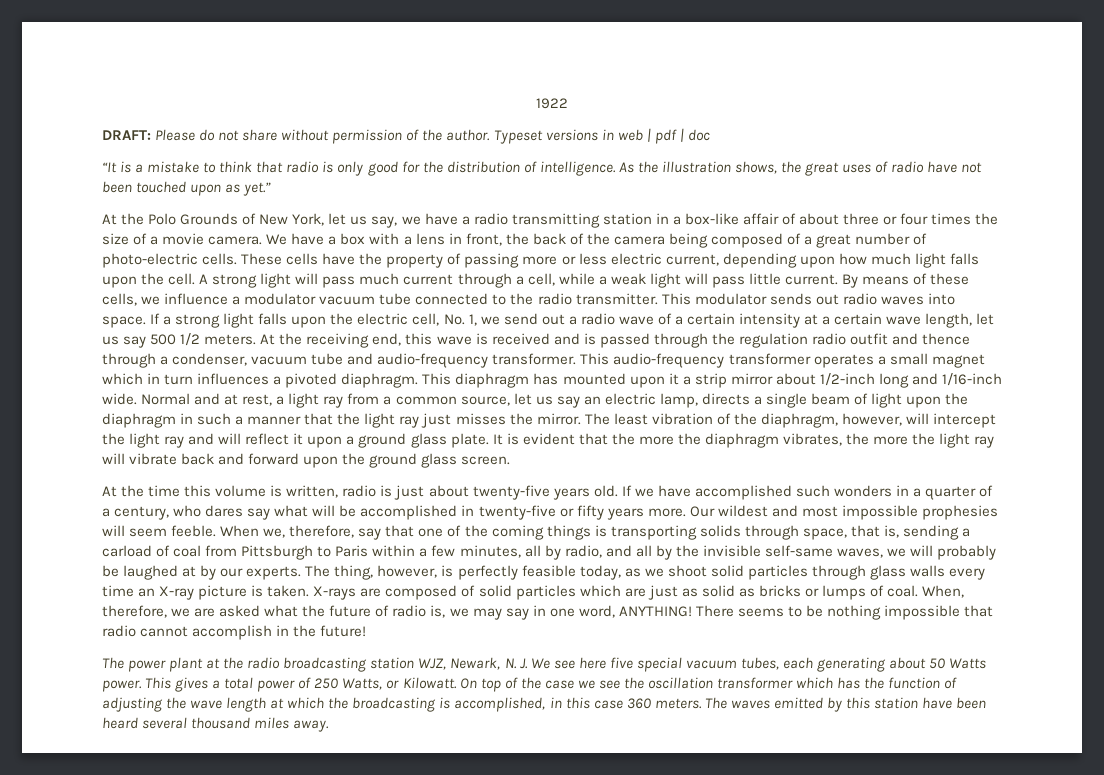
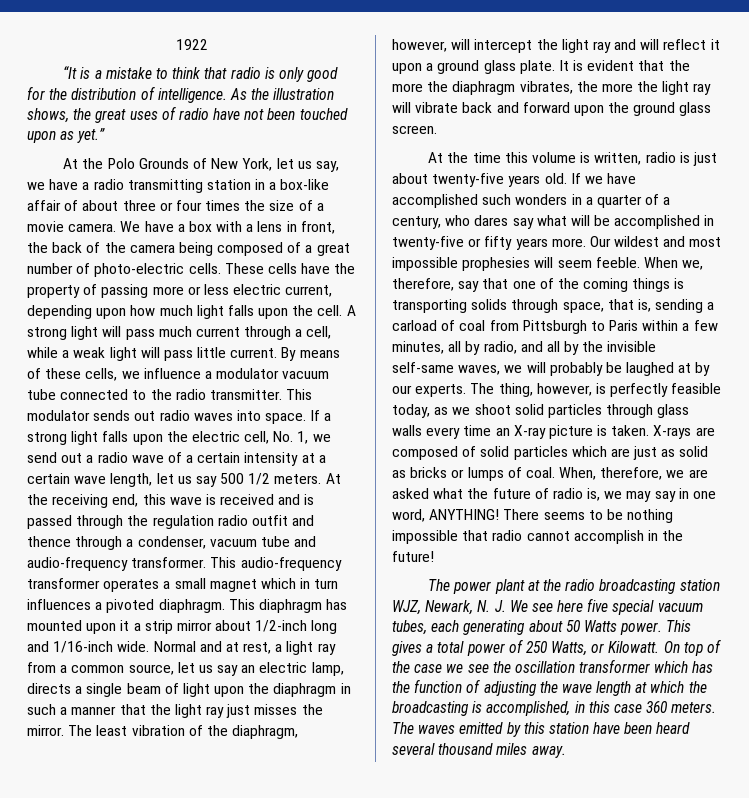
[102,128,710,144] // DRAFT: Please do not share without permission of the author. Typeset versions in web | pdf | doc -> (208, 44) none

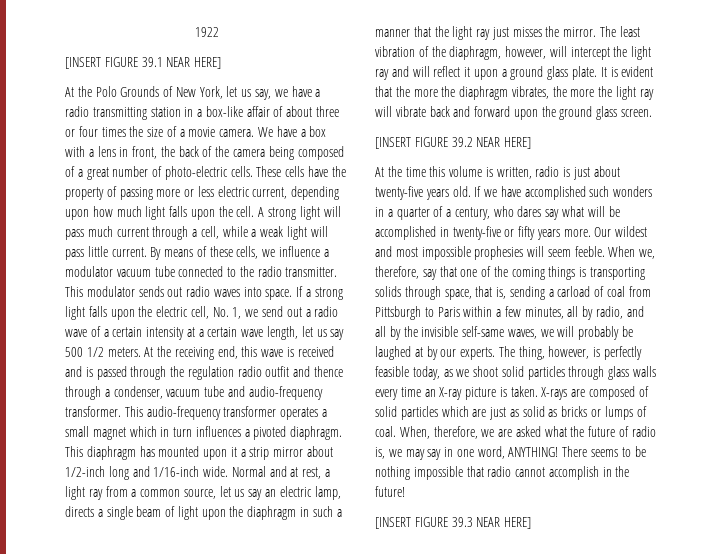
[63,66,339,82] [27,86,335,103] [27,106,348,123] [27,128,106,143] “It is a mistake to think that radio is only good for the distribution of intelligence. As the illustration shows, the great uses of radio have not been touched upon as yet.” -> [65,57,222,69] [INSERT FIGURE 39.1 NEAR HERE]
(437, 129) none -> [375,137,532,149] // [INSERT FIGURE 39.2 NEAR HERE]
[428,579,720,594] [392,598,703,615] [392,620,692,635] [392,639,722,656] [392,659,714,673] [392,679,707,696] [392,701,717,716] [392,722,691,737] [392,743,566,758] The power plant at the radio broadcasting station WJZ, Newark, N. J. We see here five special vacuum tubes, each generating about 50 Watts power. This gives a total power of 250 Watts, or Kilowatt. On top of the case we see the oscillation transformer which has the function of adjusting the wave length at which the broadcasting is accomplished, in this case 360 meters. The waves emitted by this station have been heard several thousand miles away. -> [375,517,532,529] [INSERT FIGURE 39.3 NEAR HERE]

